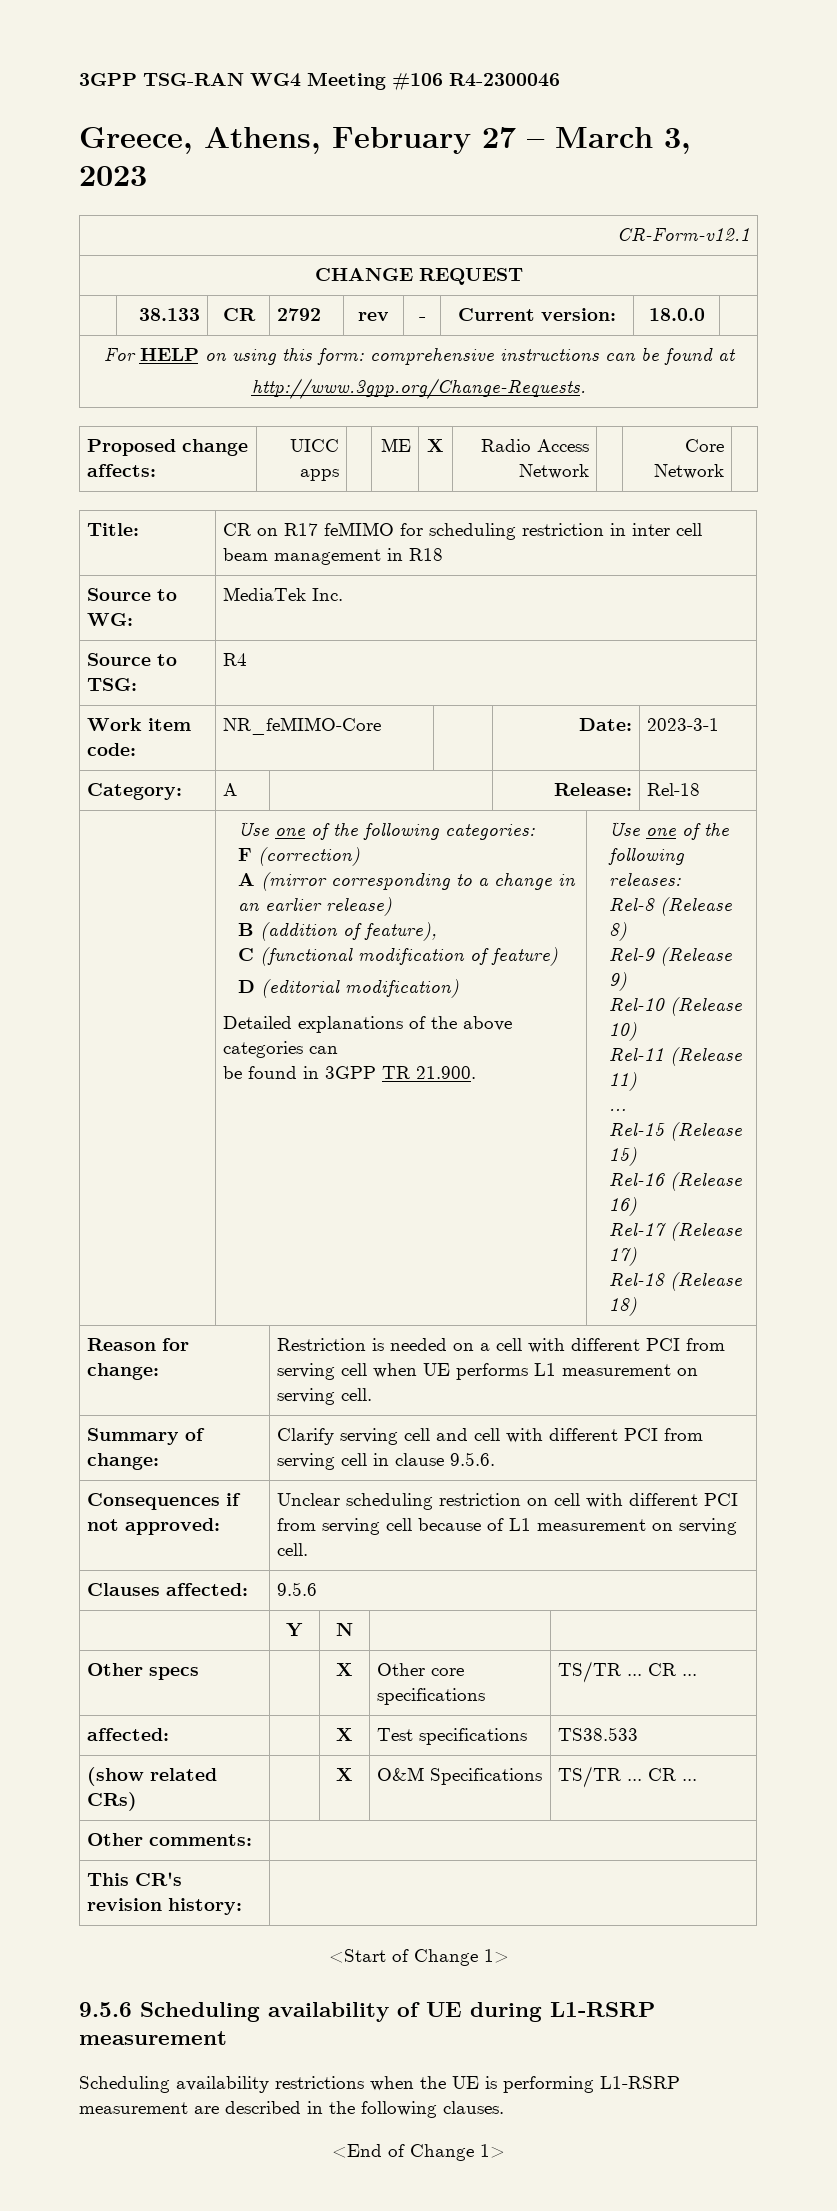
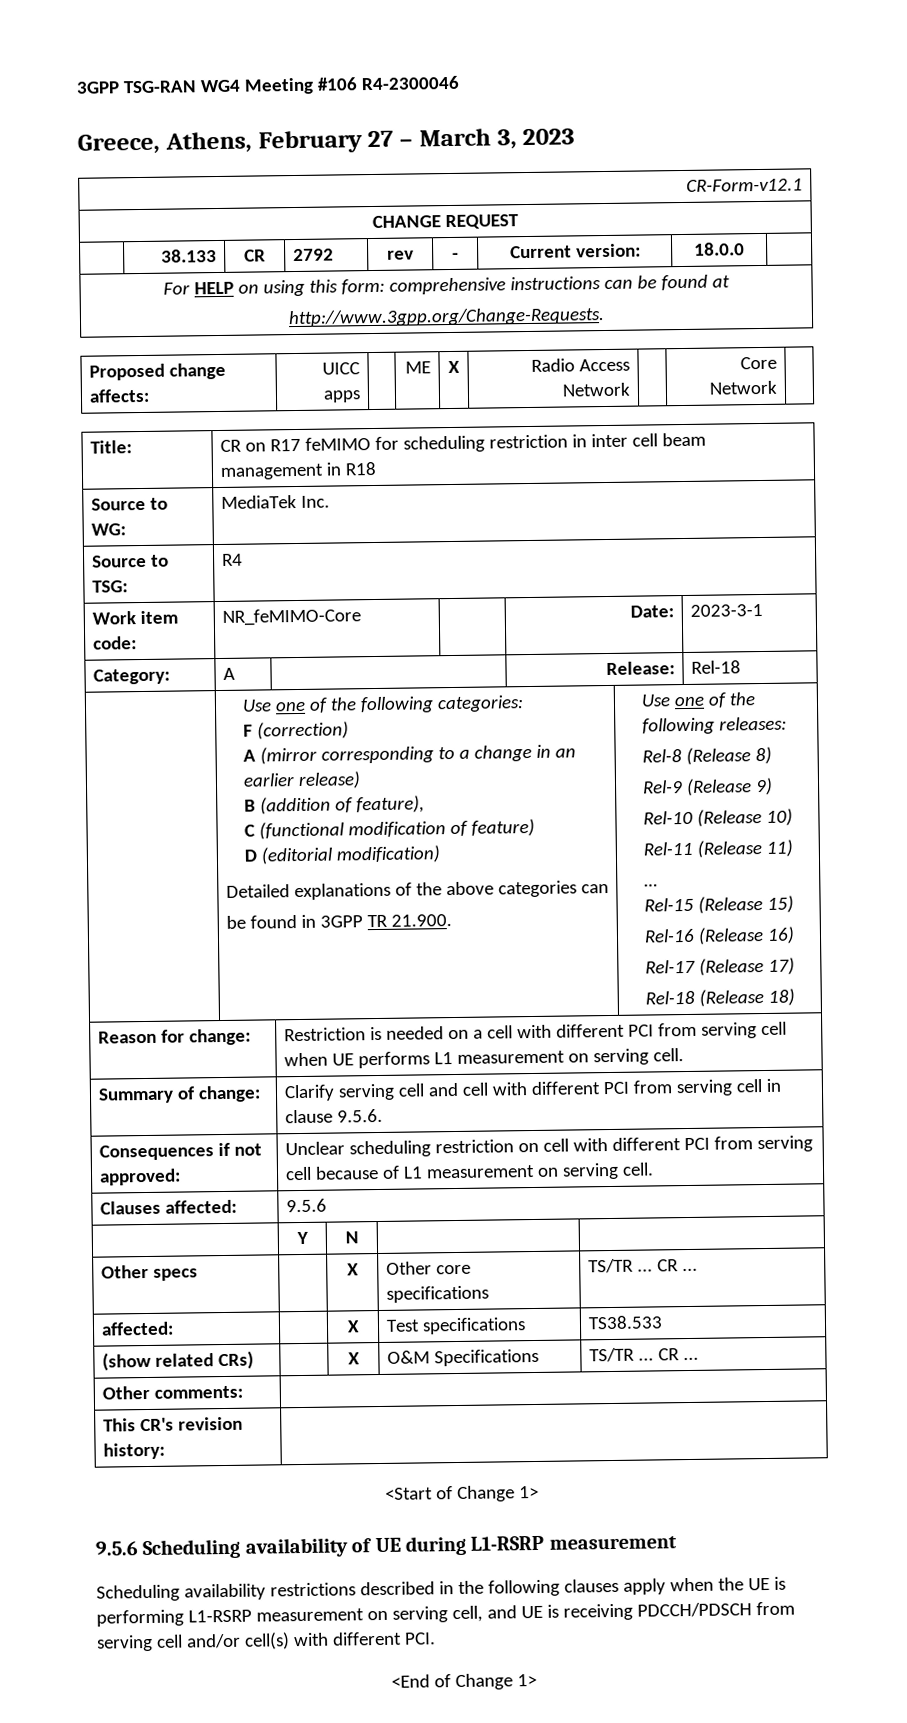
(364, 2082) none -> [359,1578,666,1597] described in the following clauses apply
[194,2101,504,2118] are described in the following clauses. -> [366,1601,795,1623] [96,1631,436,1652] on serving cell, and UE is receiving PDCCH/PDSCH from serving cell and/or cell(s) with different PCI.

